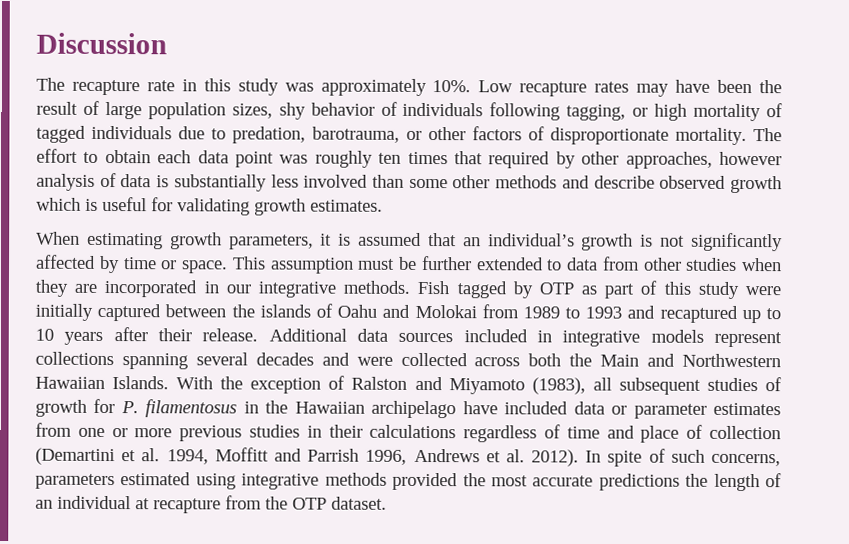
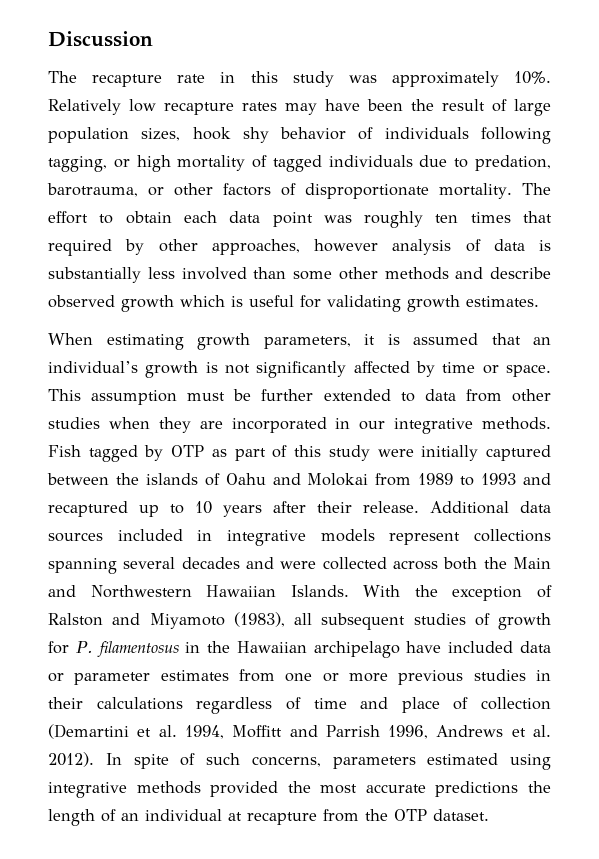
[478,80,514,93] Low -> [48,99,156,115] Relatively low
(273, 111) none -> [192,127,231,140] hook

